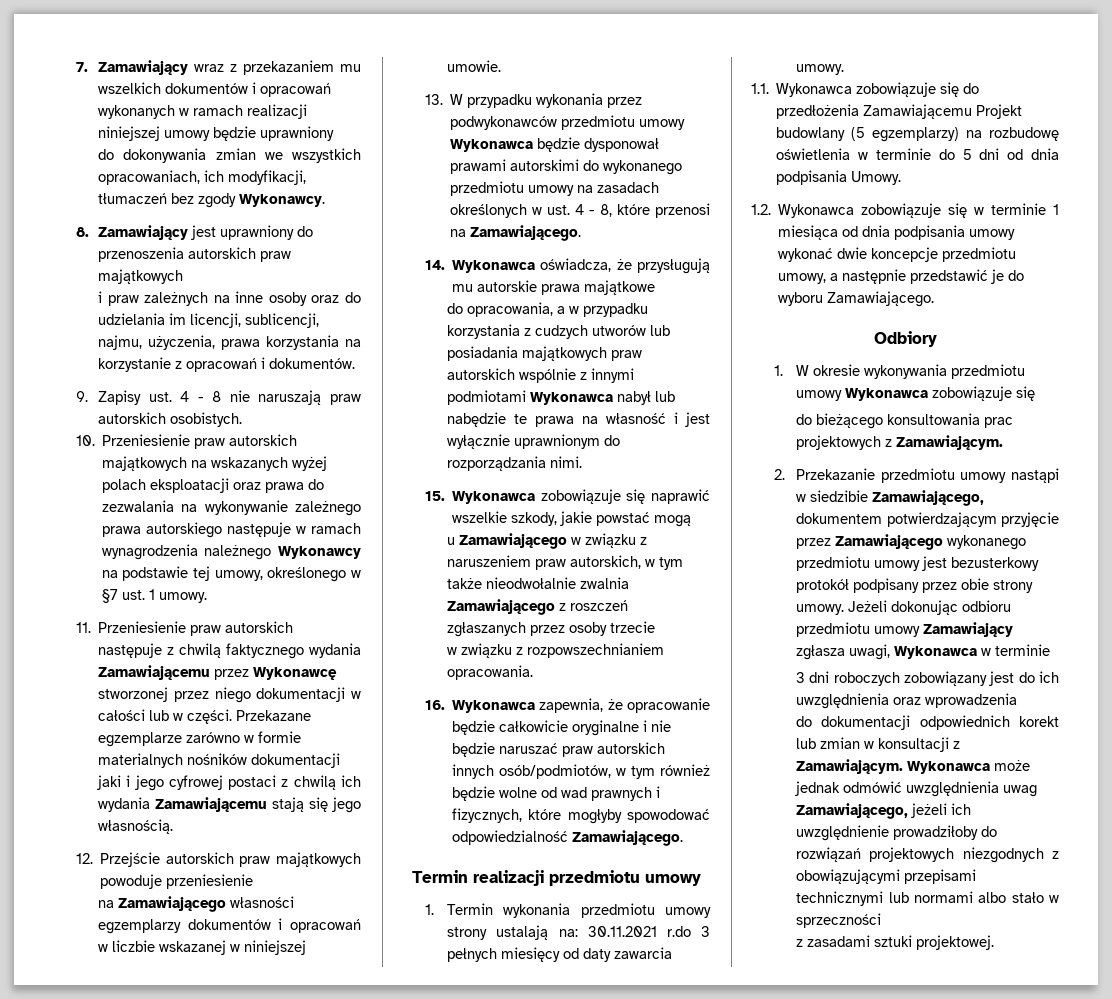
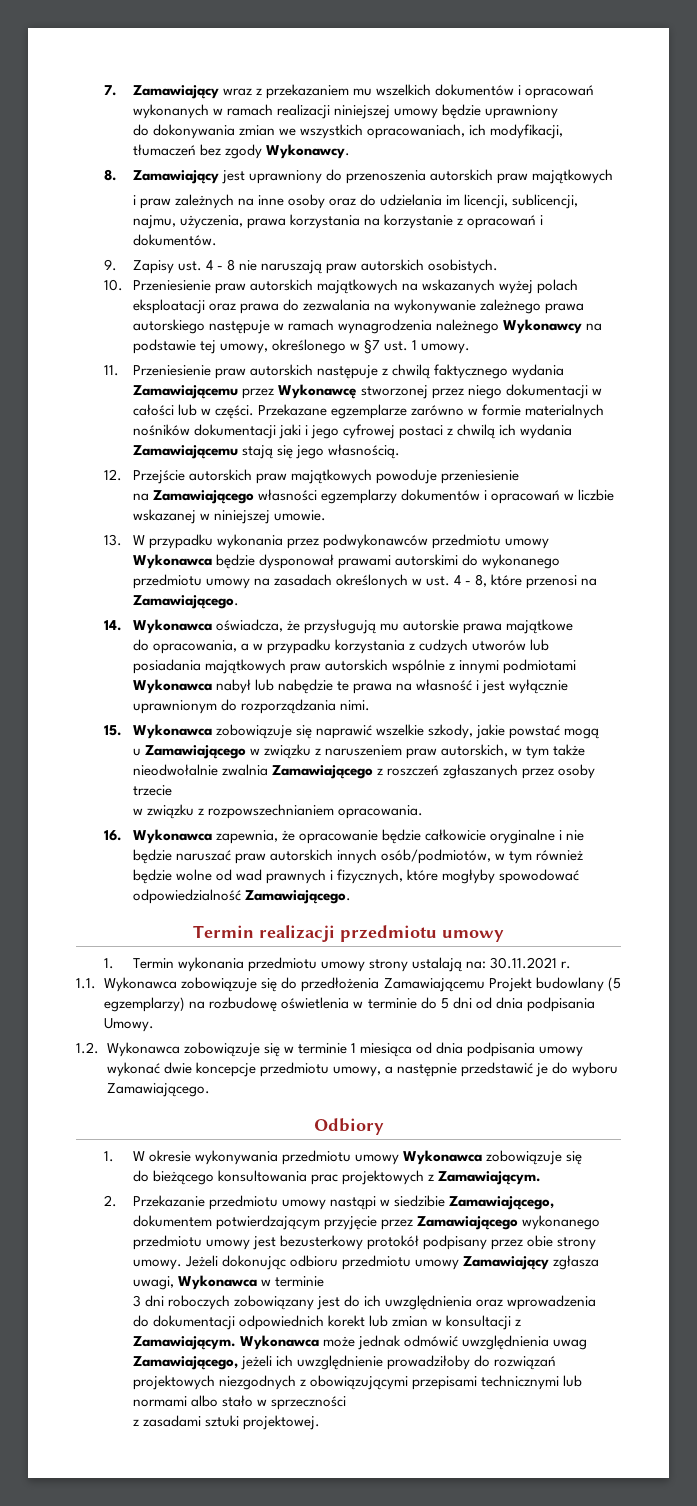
[666,926,710,937] [447,947,673,962] [796,64,845,75] r.do 3 pełnych miesięcy od daty zawarcia umowy. -> [560,961,571,969] r.

